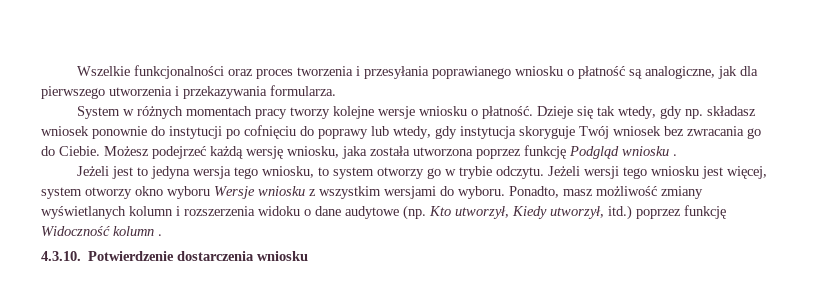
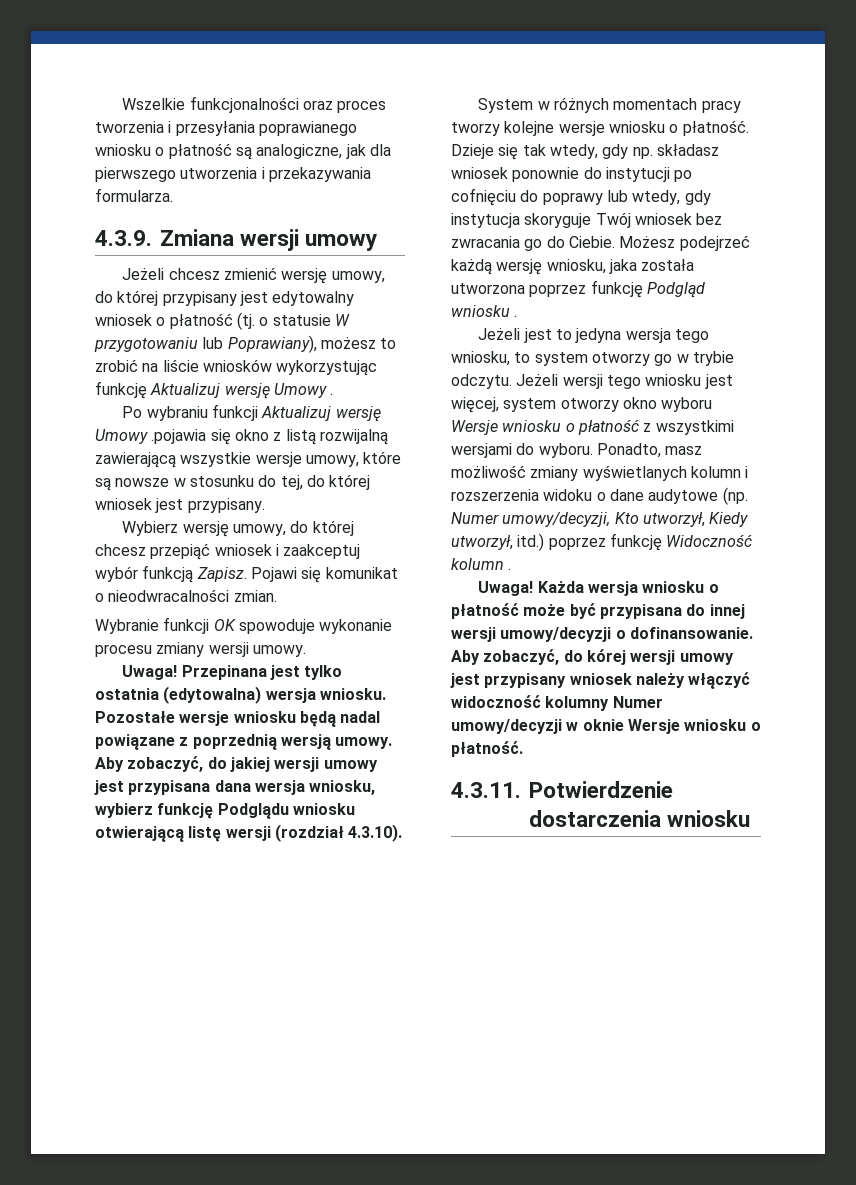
(336, 90) none -> [95,229,378,251] [122,267,385,284] [95,290,355,306] [95,312,350,330] [94,335,397,353] [95,359,378,376] [95,381,334,399] [122,404,381,422] [95,429,388,445] [95,451,402,468] [95,474,371,491] [95,498,265,513] [122,520,354,537] [95,543,361,560] [95,565,398,583] [95,589,277,602] [95,617,393,634] [95,642,306,657] [122,665,343,680] [95,686,386,704] [95,711,381,727] [95,734,393,750] [95,756,378,772] [94,780,376,795] [95,803,355,819] [95,824,403,842] // 4.3.9. Zmiana wersji umowy // Jeżeli chcesz zmienić wersję umowy, do której przypisany jest edytowalny wniosek o płatność (tj. o statusie W przygotowaniu lub Poprawiany), możesz to zrobić na liście wniosków wykorzystując funkcję Aktualizuj wersję Umowy . // Po wybraniu funkcji Aktualizuj wersję Umowy .pojawia się okno z listą rozwijalną zawierającą wszystkie wersje umowy, które są nowsze w stosunku do tej, do której wniosek jest przypisany. // Wybierz wersję umowy, do której chcesz przepiąć wniosek i zaakceptuj wybór funkcją Zapisz. Pojawi się komunikat o nieodwracalności zmian. // Wybranie funkcji OK spowoduje wykonanie procesu zmiany wersji umowy. // Uwaga! Przepinana jest tylko ostatnia (edytowalna) wersja wniosku. Pozostałe wersje wniosku będą nadal powiązane z poprzednią wersją umowy. Aby zobaczyć, do jakiej wersji umowy jest przypisana dana wersja wniosku, wybierz funkcję Podglądu wniosku otwierającą listę wersji (rozdział 4.3.10).
[309,186,381,199] z wszystkim -> [565,419,734,435] o płatność z wszystkimi
(426, 212) none -> [451,512,611,527] Numer umowy/decyzji,
[41,251,81,261] 4.3.10. -> [478,581,719,596] [451,603,745,619] [451,627,753,642] [451,649,734,665] [450,672,751,689] [451,695,663,711] [451,719,761,734] [451,741,523,757] [451,782,521,798] Uwaga! Każda wersja wniosku o płatność może być przypisana do innej wersji umowy/decyzji o dofinansowanie. Aby zobaczyć, do kórej wersji umowy jest przypisany wniosek należy włączyć widoczność kolumny Numer umowy/decyzji w oknie Wersje wniosku o płatność. // 4.3.11.

